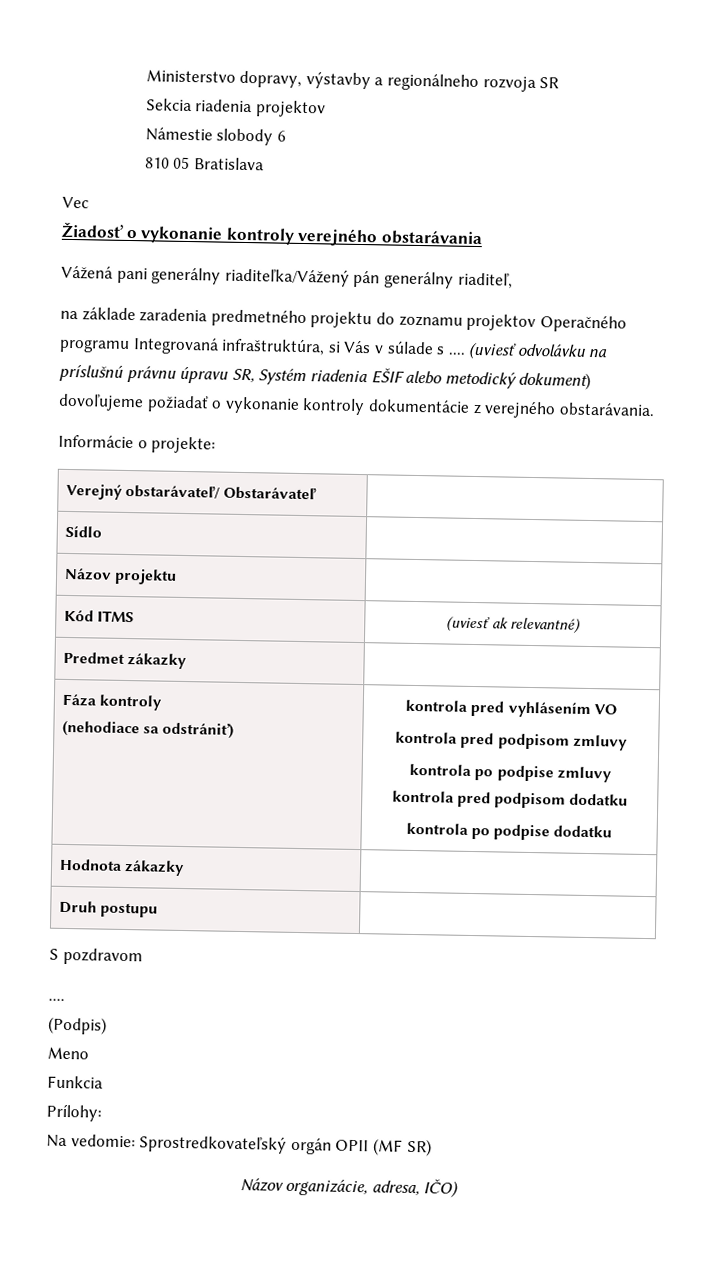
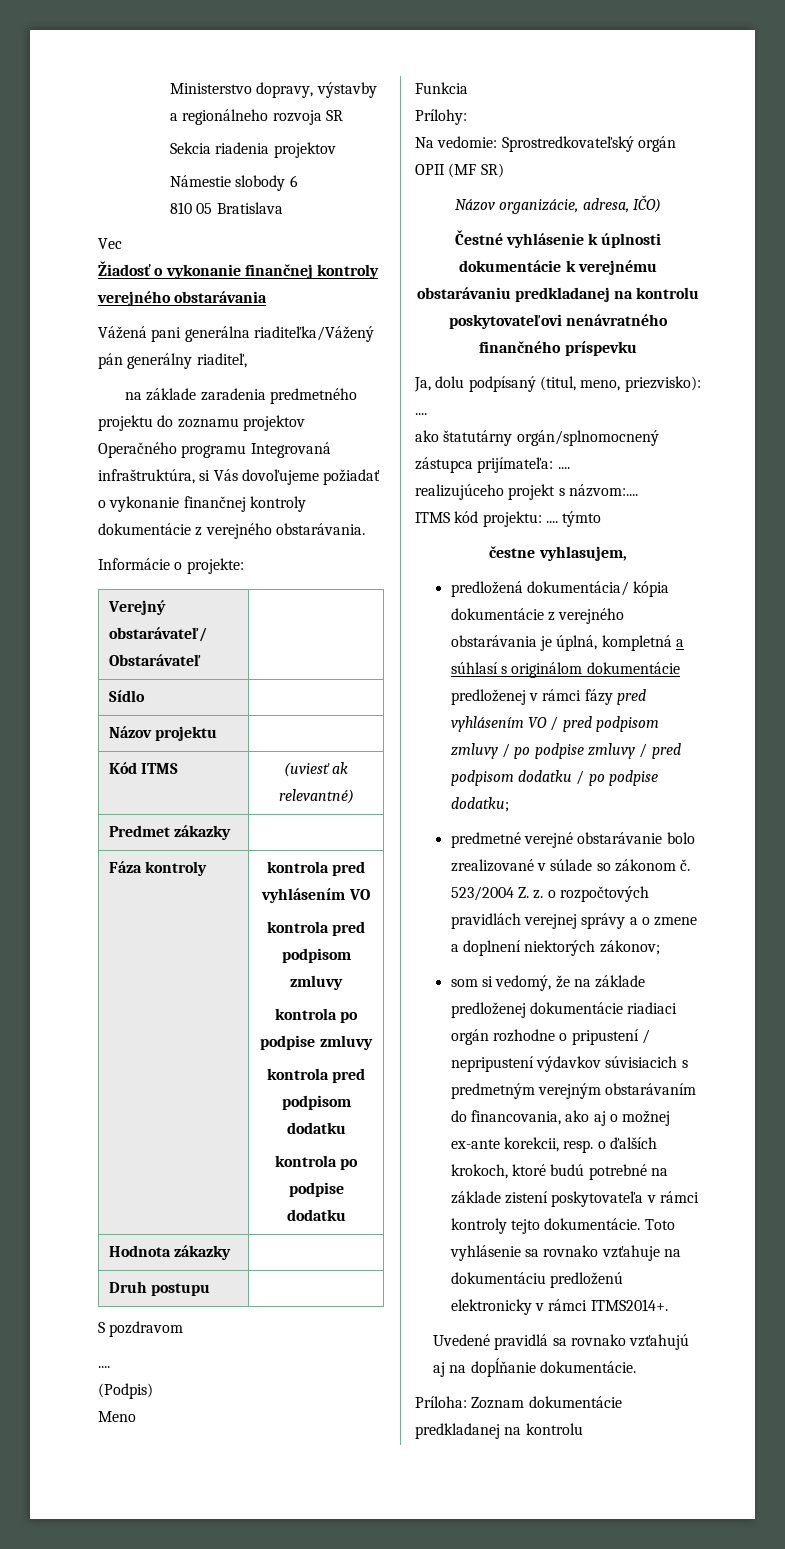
(224, 235) none -> [244,264,313,279] finančnej
[151,267,222,285] generálny -> [184,326,250,342] generálna
[373,340,609,360] [59,363,592,390] v súlade s .... (uviesť odvolávku na príslušnú právnu úpravu SR, Systém riadenia EŠIF alebo metodický dokument) -> (238, 475) none
(300, 405) none -> [183,496,246,512] finančnej
[61,720,235,739] // (nehodiace sa odstrániť) -> (208, 868) none
(460, 1188) none -> [454,230,662,248] [459,260,657,275] [416,287,700,302] [448,314,669,329] [479,341,637,356] [414,376,701,392] [415,413,427,415] [415,430,659,446] [415,457,570,473] [415,484,638,500] [415,511,602,527] [489,546,627,561] [450,581,670,597] [450,608,625,624] [450,635,684,651] [450,662,680,678] [450,689,646,705] [450,716,659,732] [450,743,681,759] [450,770,658,786] [450,797,509,812] [450,832,695,848] [450,859,691,872] [450,886,649,902] [450,913,698,929] [450,940,660,956] [450,975,646,991] [450,1002,678,1018] [450,1029,650,1045] [450,1056,688,1072] [450,1083,697,1099] [450,1110,671,1126] [450,1137,657,1153] [450,1164,668,1180] [450,1191,699,1207] [450,1218,675,1234] [449,1245,681,1261] [450,1272,623,1288] [450,1299,668,1315] [433,1334,690,1350] [433,1358,636,1377] [415,1396,622,1409] [415,1423,583,1439] // Čestné vyhlásenie k úplnosti dokumentácie k verejnému obstarávaniu predkladanej na kontrolu poskytovateľovi nenávratného finančného príspevku // Ja, dolu podpísaný (titul, meno, priezvisko): .... // ako štatutárny orgán/splnomocnený zástupca prijímateľa: .... // realizujúceho projekt s názvom:.... // ITMS kód projektu: .... týmto // čestne vyhlasujem, // predložená dokumentácia/ kópia dokumentácie z verejného obstarávania je úplná, kompletná a súhlasí s originálom dokumentácie predloženej v rámci fázy pred vyhlásením VO / pred podpisom zmluvy / po podpise zmluvy / pred podpisom dodatku / po podpise dodatku; // predmetné verejné obstarávanie bolo zrealizované v súlade so zákonom č. 523/2004 Z. z. o rozpočtových pravidlách verejnej správy a o zmene a doplnení niektorých zákonov; // som si vedomý, že na základe predloženej dokumentácie riadiaci orgán rozhodne o pripustení / nepripustení výdavkov súvisiacich s predmetným verejným obstarávaním do financovania, ako aj o možnej ex-ante korekcii, resp. o ďalších krokoch, ktoré budú potrebné na základe zistení poskytovateľa v rámci kontroly tejto dokumentácie. Toto vyhlásenie sa rovnako vzťahuje na dokumentáciu predloženú elektronicky v rámci ITMS2014+. // Uvedené pravidlá sa rovnako vzťahujú aj na dopĺňanie dokumentácie. // Príloha: Zoznam dokumentácie predkladanej na kontrolu

